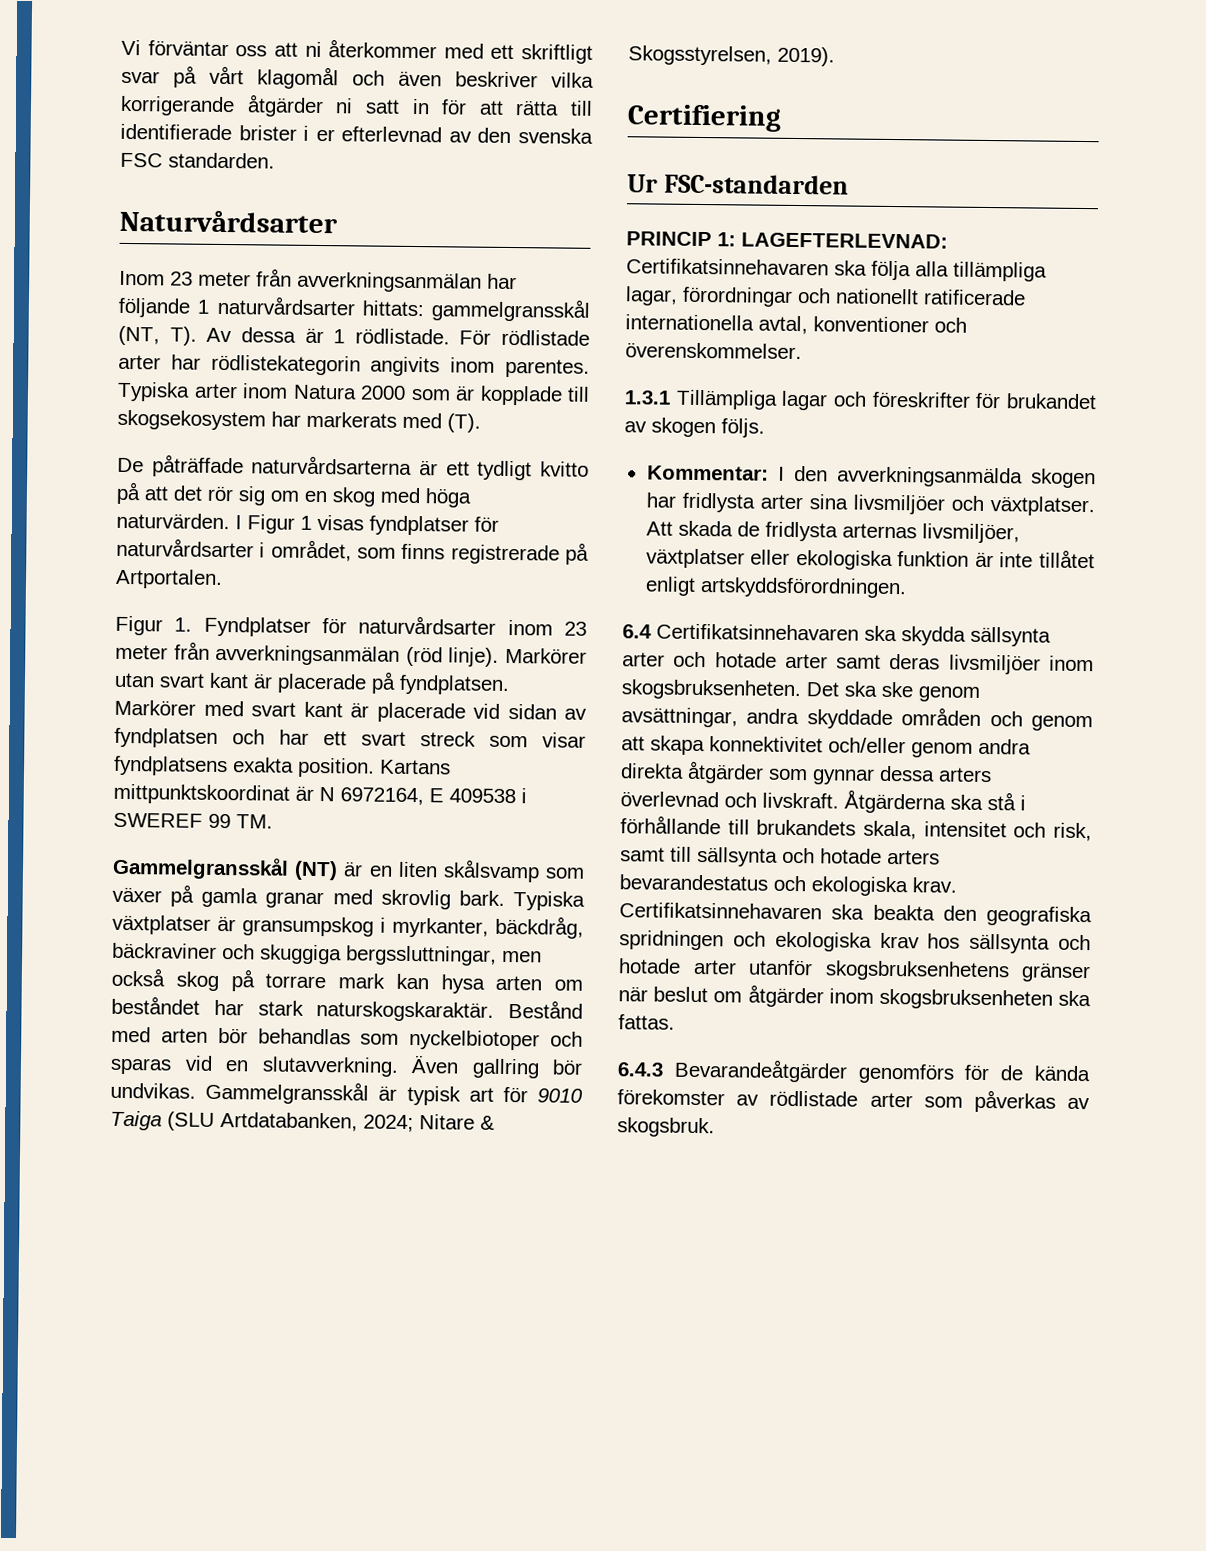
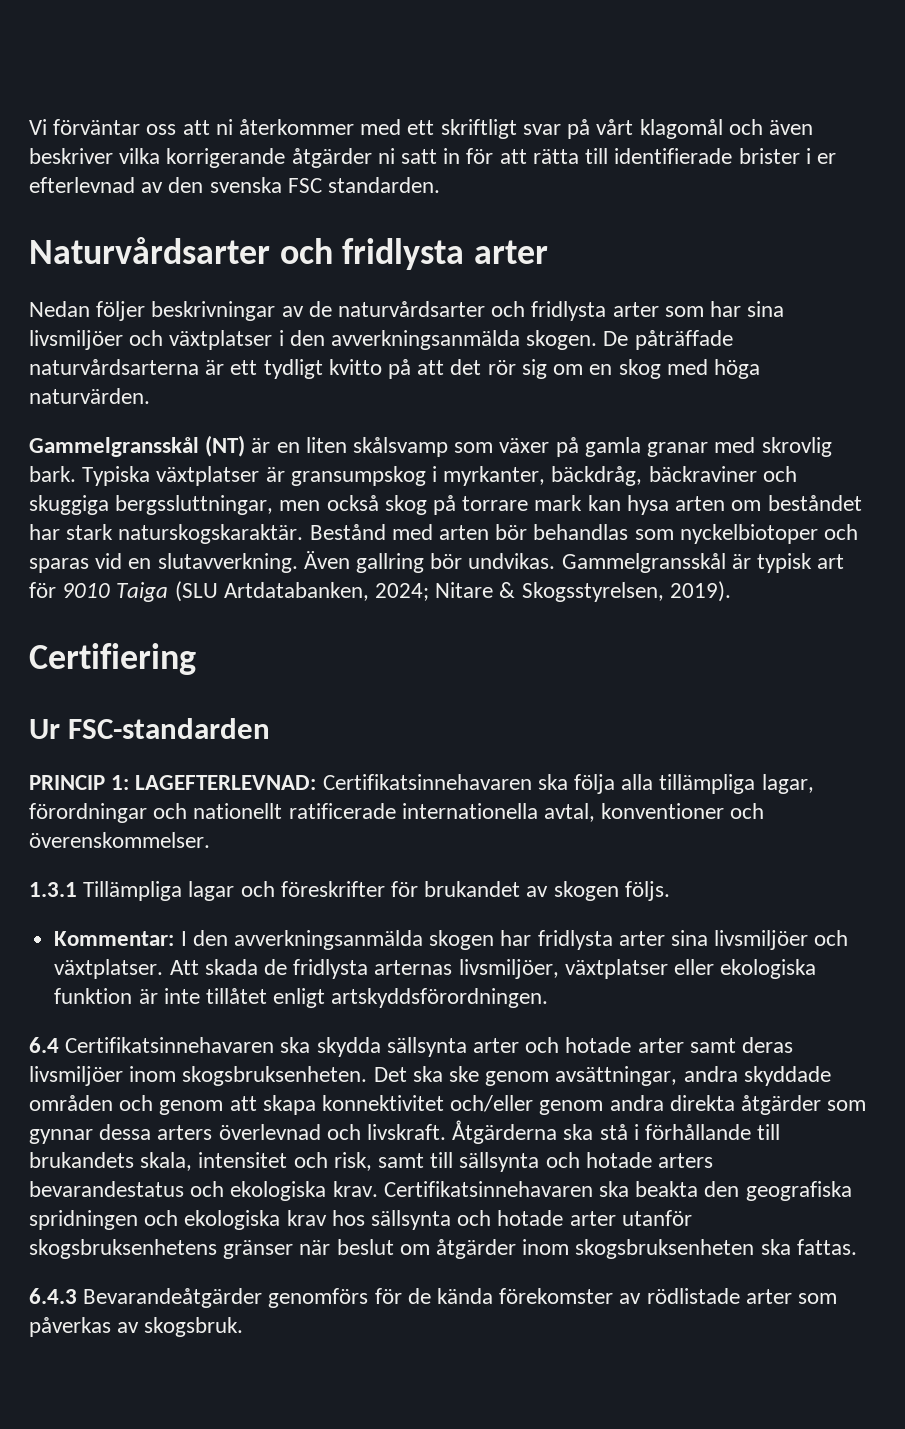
[119,268,517,293] [118,295,590,322] [118,325,590,346] [118,354,590,378] [117,381,590,406] [117,409,481,433] // Inom 23 meter från avverkningsanmälan har följande 1 naturvårdsarter hittats: gammelgransskål (NT, T). Av dessa är 1 rödlistade. För rödlistade arter har rödlistekategorin angivits inom parentes. Typiska arter inom Natura 2000 som är kopplade till skogsekosystem har markerats med (T). // -> [279,238,549,270] [29,301,785,321] [29,330,598,350] och fridlysta arter // Nedan följer beskrivningar av de naturvårdsarter och fridlysta arter som har sina livsmiljöer och växtplatser i den avverkningsanmälda skogen.
[235,514,499,536] [116,537,589,565] [115,568,223,589] [115,615,587,637] [115,641,587,667] [114,671,510,696] [114,699,587,723] [114,727,586,748] [113,755,451,778] [113,783,527,806] [113,812,273,829] I Figur 1 visas fyndplatser för naturvårdsarter i området, som finns registrerade på Artportalen. // Figur 1. Fyndplatser för naturvårdsarter inom 23 meter från avverkningsanmälan (röd linje). Markörer utan svart kant är placerade på fyndplatsen. Markörer med svart kant är placerade vid sidan av fyndplatsen och har ett svart streck som visar fyndplatsens exakta position. Kartans mittpunktskoordinat är N 6972164, E 409538 i SWEREF 99 TM. -> (150, 396) none

